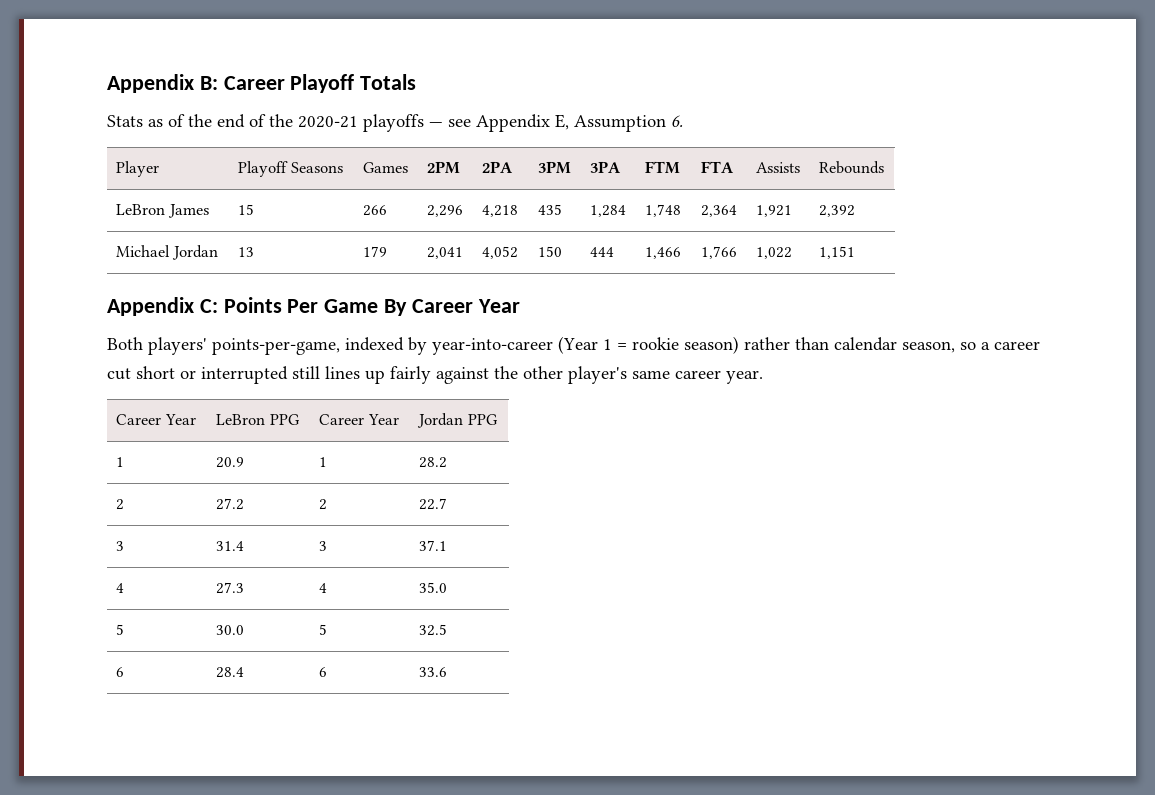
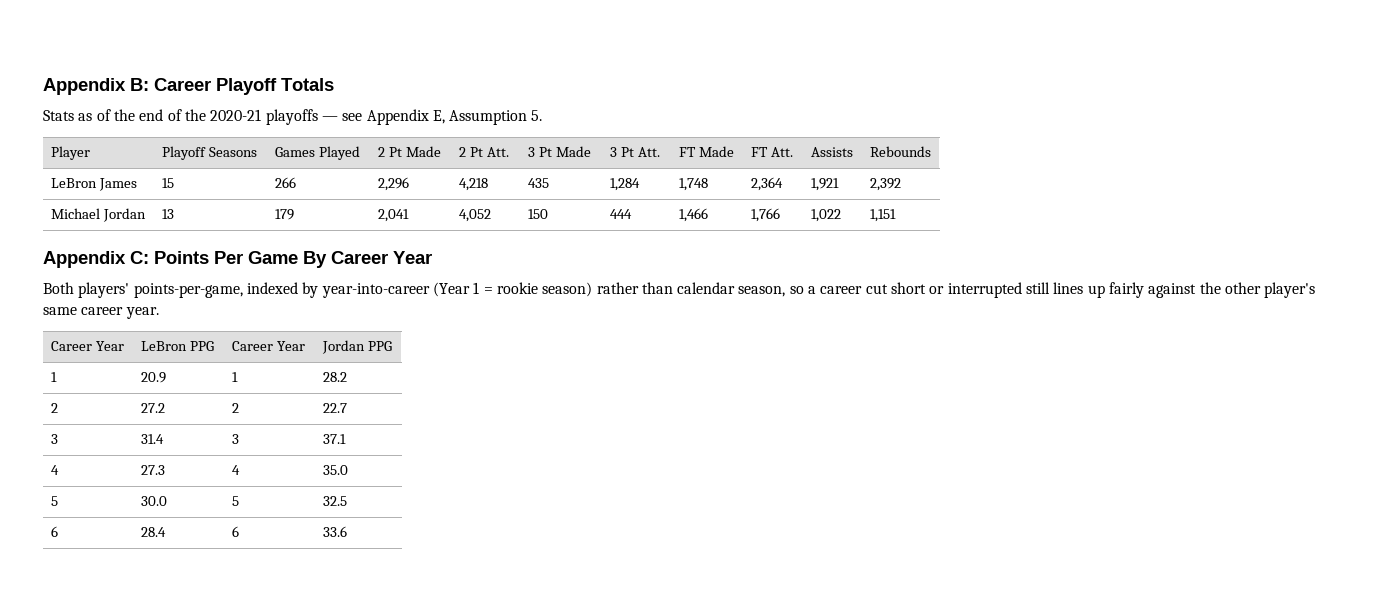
[671,115,683,127] 6. -> [531,110,543,121] 5.
[427,161,461,174] [482,161,514,173] [538,161,572,174] [590,161,622,173] [645,161,681,174] [701,161,735,173] | 2PM | 2PA | 3PM | 3PA | FTM | FTA -> [318,146,360,160] [377,146,441,157] [458,147,509,157] [527,146,591,157] [609,147,660,157] [678,146,734,157] [750,147,793,157] Played | 2 Pt Made | 2 Pt Att. | 3 Pt Made | 3 Pt Att. | FT Made | FT Att.

